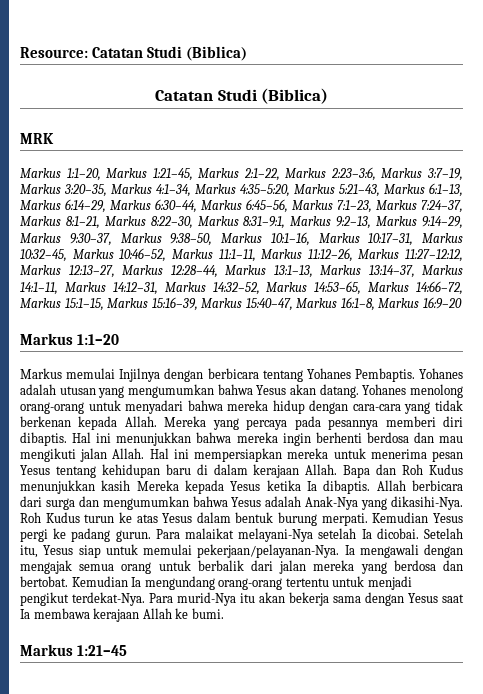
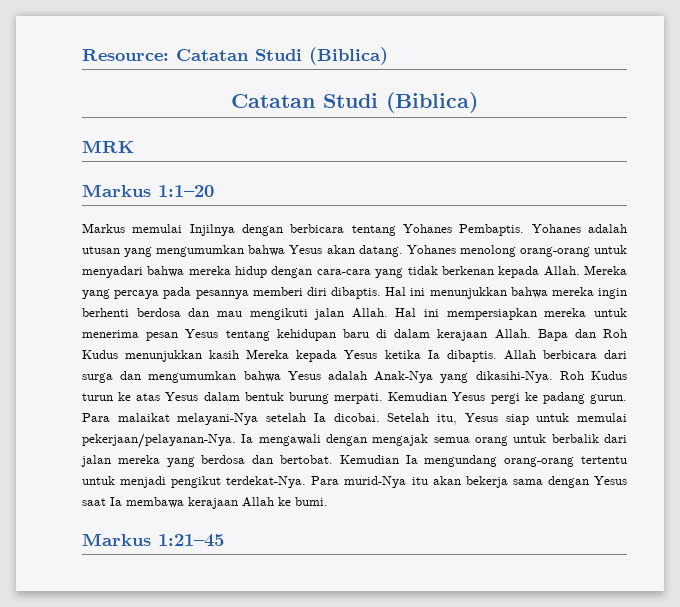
[20,167,463,181] [20,183,463,197] [20,199,463,213] [20,216,464,229] [20,232,463,246] [20,248,463,262] [20,265,463,278] [20,281,463,295] [20,297,462,311] // Markus 1:1–20, Markus 1:21–45, Markus 2:1–22, Markus 2:23–3:6, Markus 3:7–19, Markus 3:20–35, Markus 4:1–34, Markus 4:35–5:20, Markus 5:21–43, Markus 6:1–13, Markus 6:14–29, Markus 6:30–44, Markus 6:45–56, Markus 7:1–23, Markus 7:24–37, Markus 8:1–21, Markus 8:22–30, Markus 8:31–9:1, Markus 9:2–13, Markus 9:14–29, Markus 9:30–37, Markus 9:38–50, Markus 10:1–16, Markus 10:17–31, Markus 10:32–45, Markus 10:46–52, Markus 11:1–11, Markus 11:12–26, Markus 11:27–12:12, Markus 12:13–27, Markus 12:28–44, Markus 13:1–13, Markus 13:14–37, Markus 14:1–11, Markus 14:12–31, Markus 14:32–52, Markus 14:53–65, Markus 14:66–72, Markus 15:1–15, Markus 15:16–39, Markus 15:40–47, Markus 16:1–8, Markus 16:9–20 -> (134, 146) none

